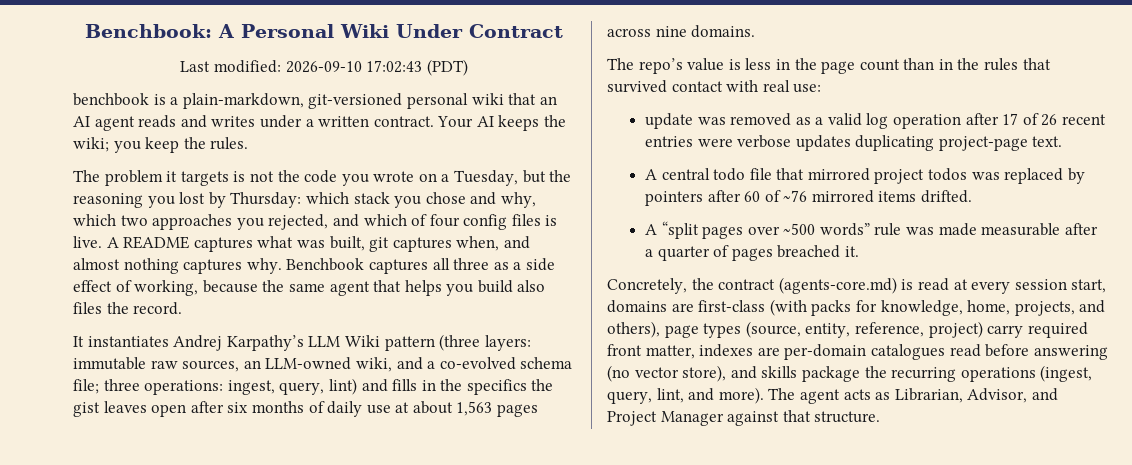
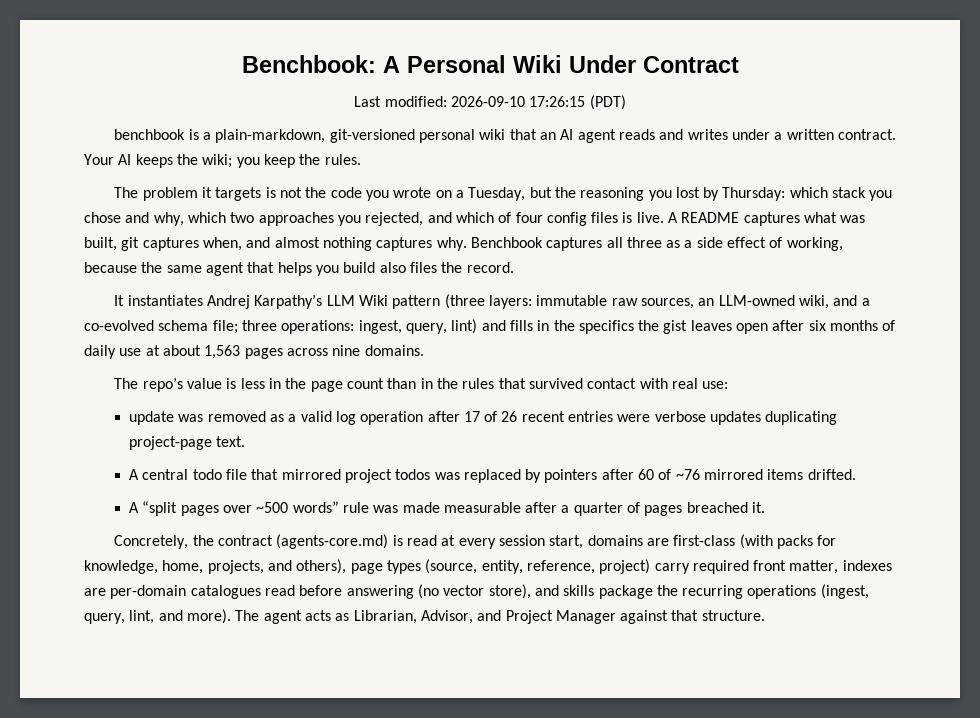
[366,60,423,73] 17:02:43 -> [529,96,586,107] 17:26:15

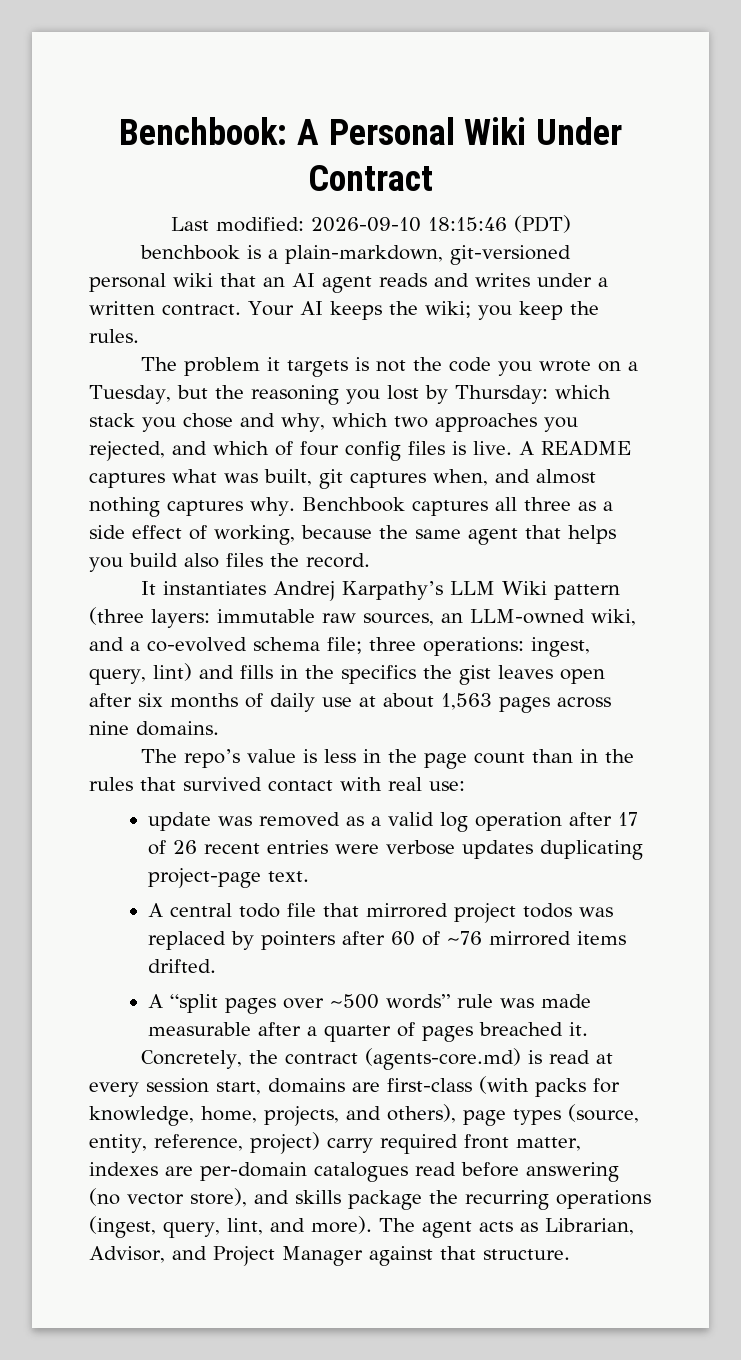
[529,96,586,107] 17:26:15 -> [427,217,507,231] 18:15:46

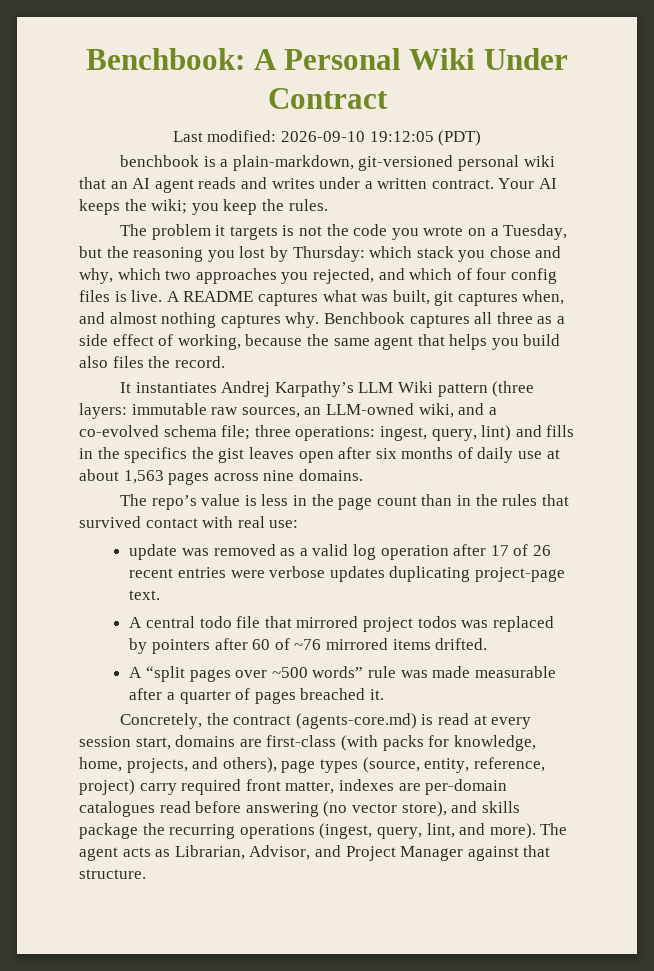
[427,217,507,231] 18:15:46 -> [369,131,434,142] 19:12:05

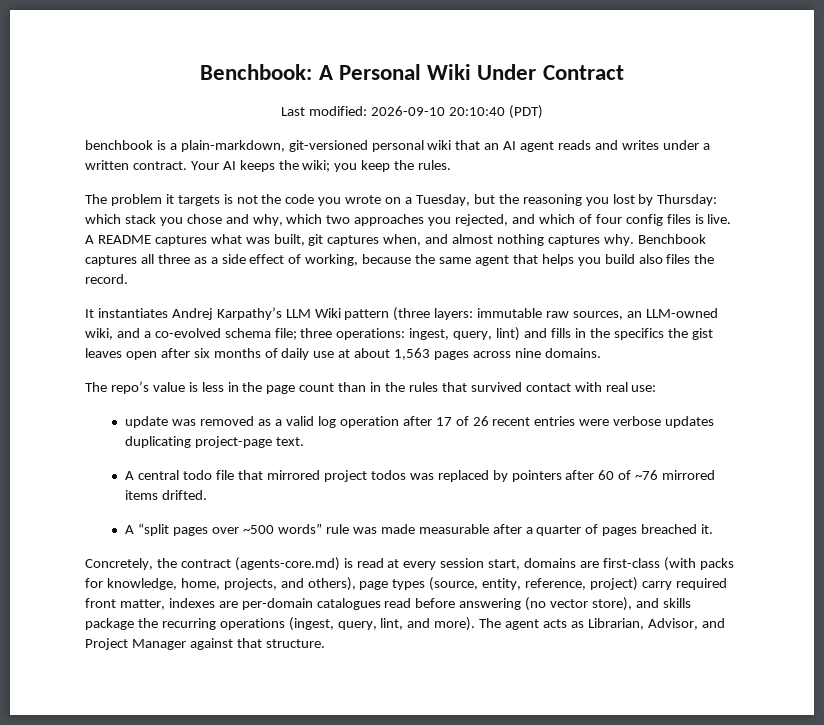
[369,131,434,142] 19:12:05 -> [448,107,505,116] 20:10:40

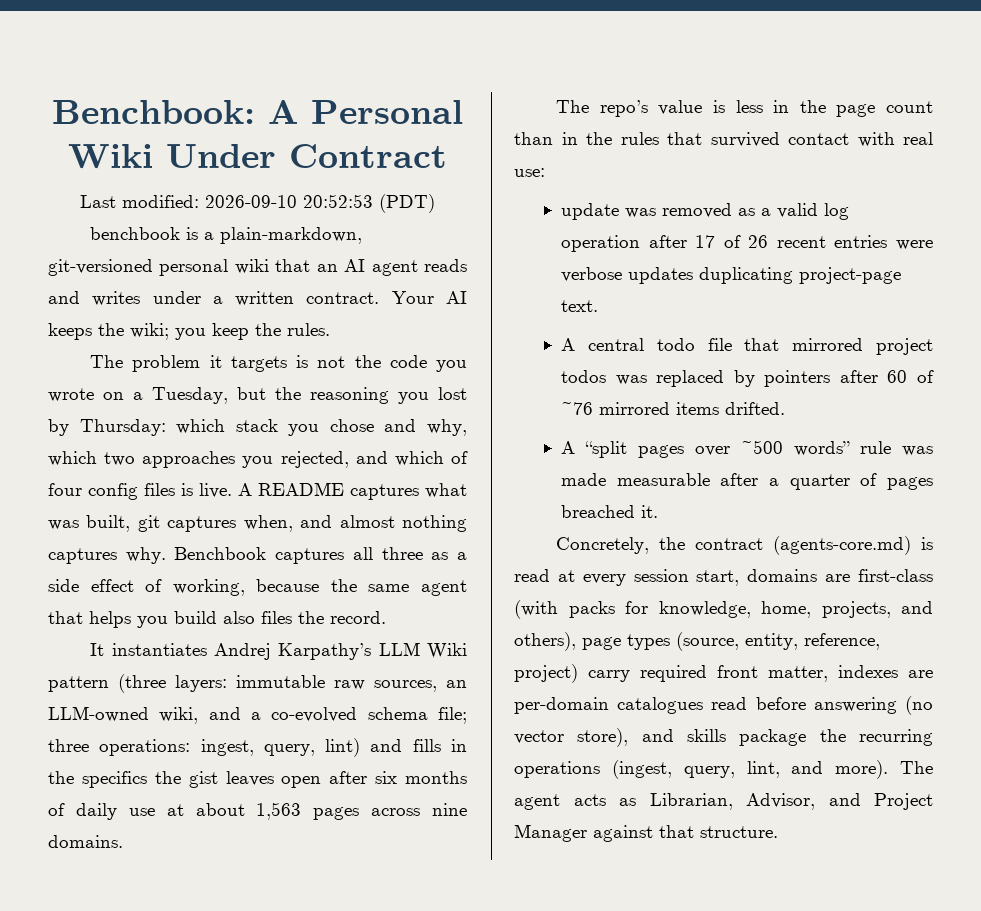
[448,107,505,116] 20:10:40 -> [303,194,373,208] 20:52:53

